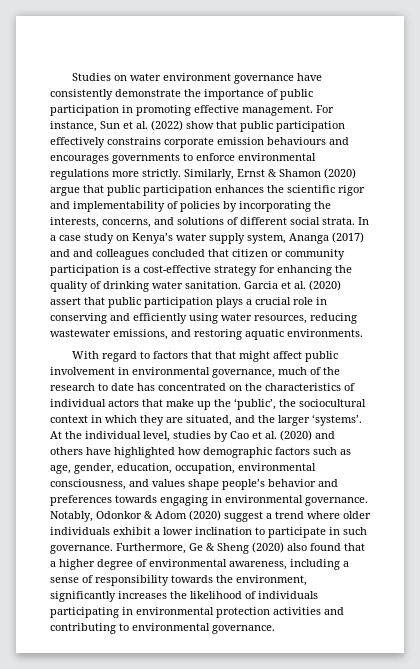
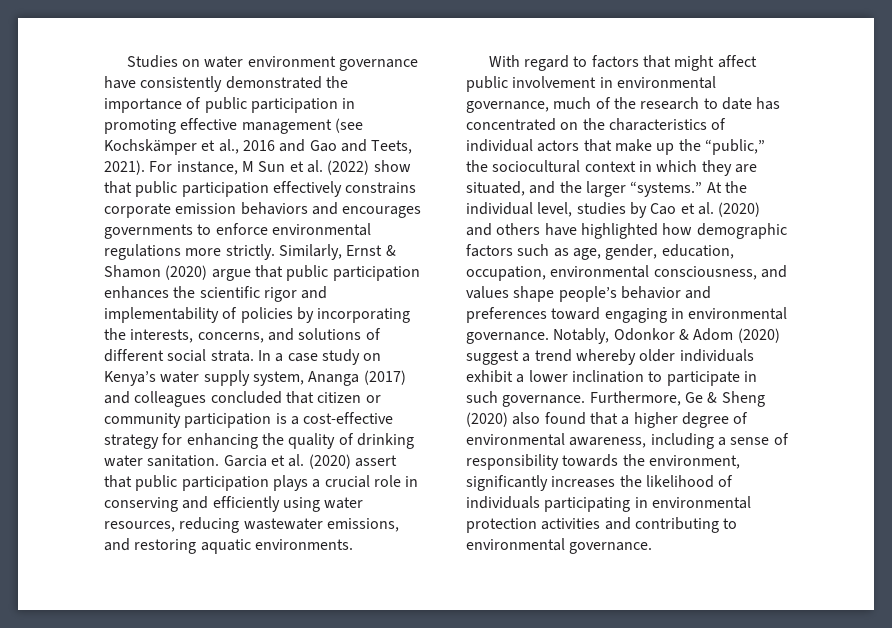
[115,89,181,97] demonstrate -> [225,76,322,89] demonstrated
[242,105,313,116] management. -> [241,118,363,134] [104,139,413,155] [104,160,145,175] management (see Kochskämper et al., 2016 and Gao and Teets, 2021).
(97, 126) none -> [241,161,254,172] M
[267,137,326,145] behaviours -> [240,202,308,215] behaviors
[73,249,93,257] and -> (130, 397) none
[215,351,237,359] that -> (672, 61) none
[234,398,276,410] ‘public’, -> [704,139,765,155] “public,”
[312,414,362,426] ‘systems’. -> [630,181,703,197] “systems.”
[115,495,157,503] towards -> [551,307,601,320] toward
[307,511,340,519] where -> [575,349,636,365] whereby

